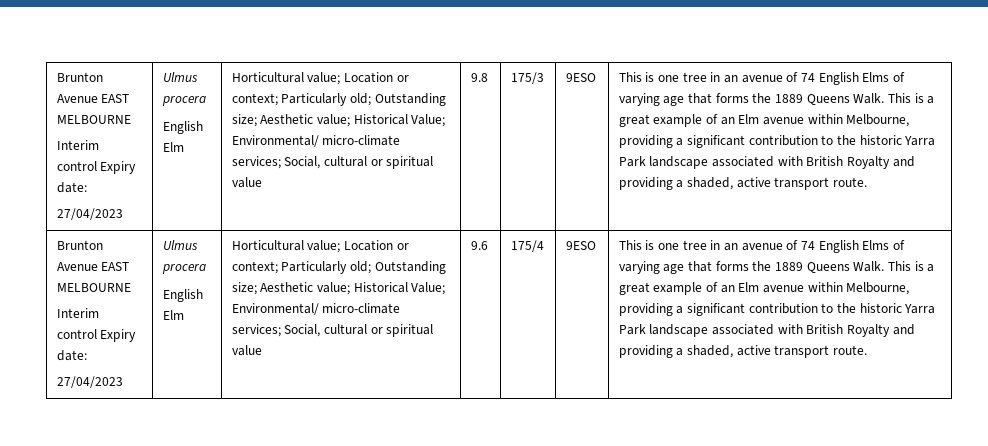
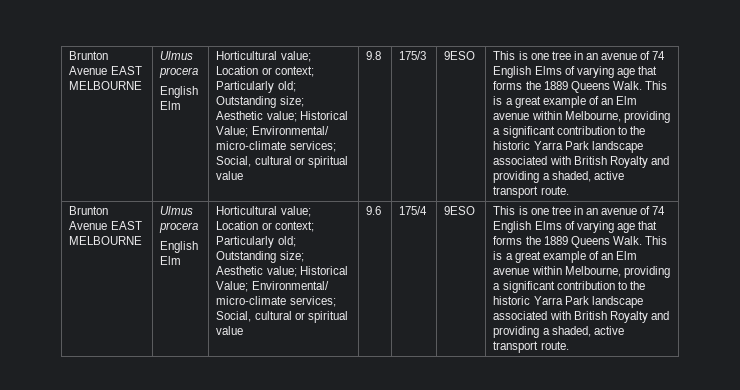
[56,72,103,82] [56,94,130,103] [56,115,131,124] [56,140,99,150] [56,161,137,174] [56,182,87,193] [56,208,123,220] Brunton Avenue EAST MELBOURNE // Interim control Expiry date: // 27/04/2023 -> [69,51,109,60] [69,66,142,75] [69,81,143,90] Brunton Avenue EAST MELBOURNE
[56,308,99,318] [56,329,137,342] [56,350,87,361] [56,376,123,388] // Interim control Expiry date: // 27/04/2023 -> (143, 240) none

